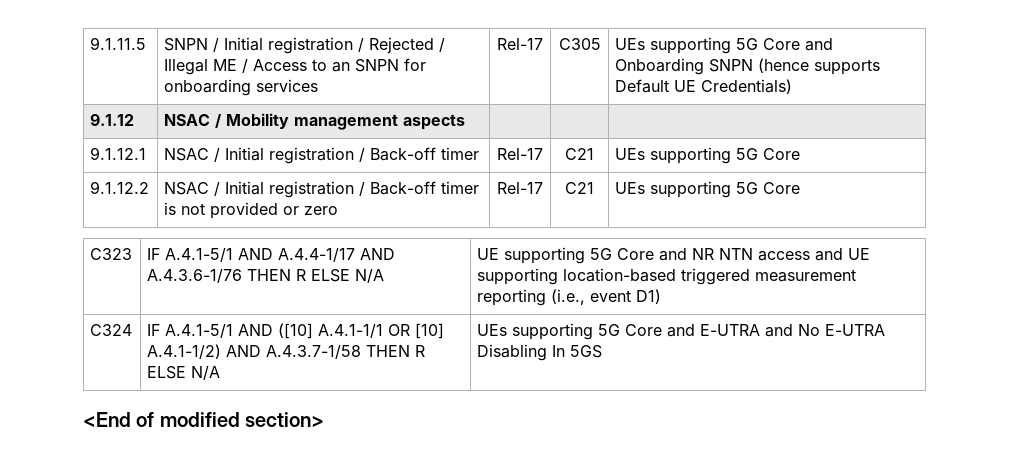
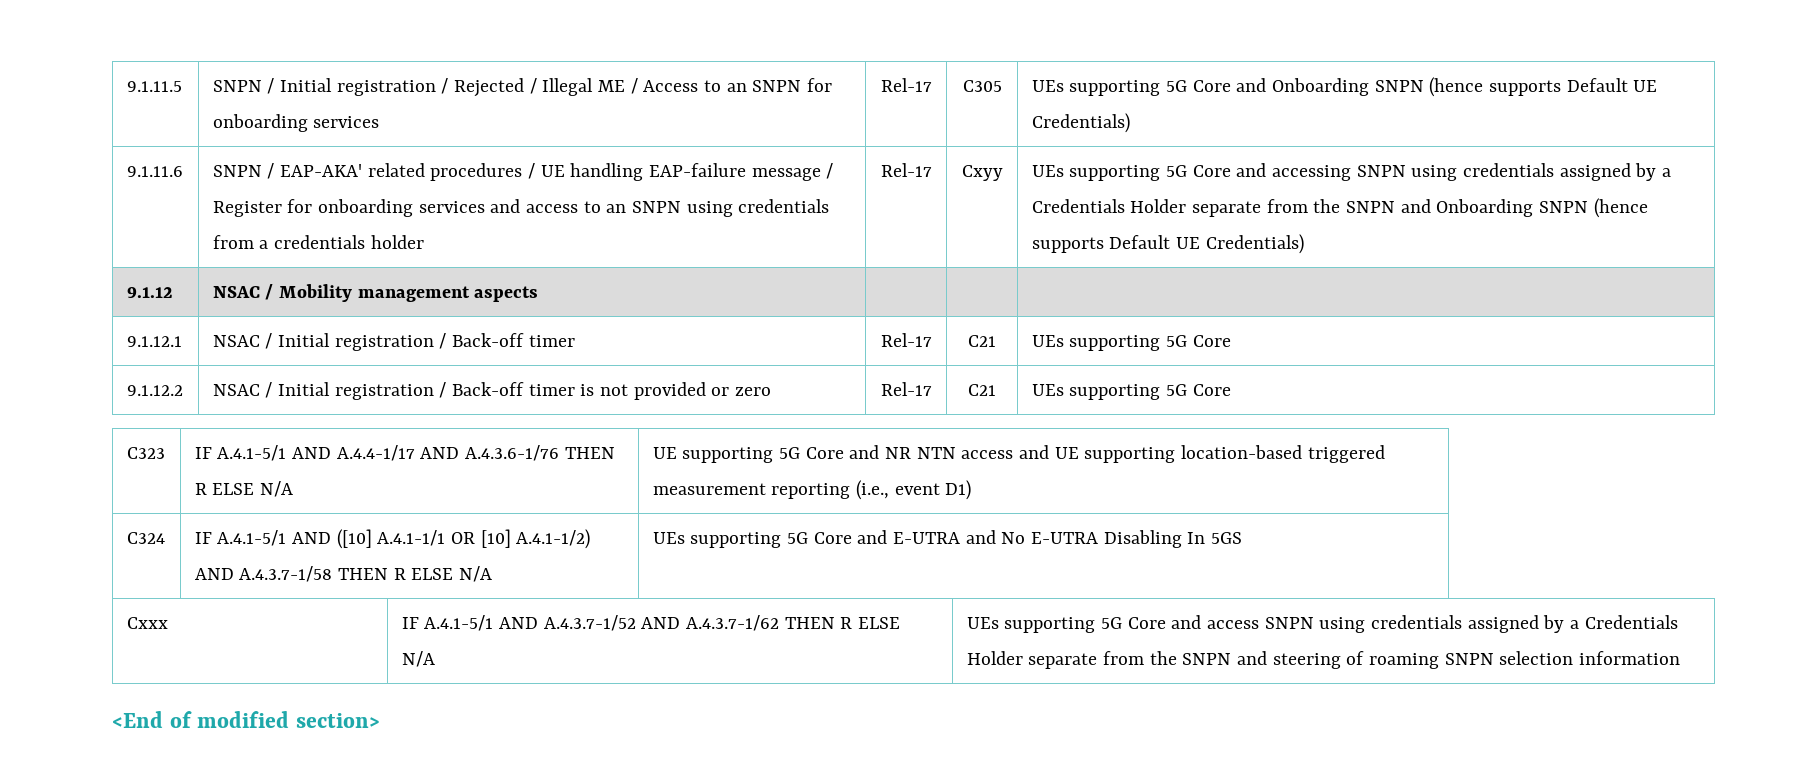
(793, 86) none -> [126,166,183,177] [212,163,834,181] [212,199,830,217] [212,235,424,249] [880,163,932,177] [961,165,1003,181] [1031,163,1671,181] [1031,198,1648,218] [1031,234,1304,254] // 9.1.11.6 | SNPN / EAP-AKA' related procedures / UE handling EAP-failure message / Register for onboarding services and access to an SNPN using credentials from a credentials holder | Rel-17 | Cxyy | UEs supporting 5G Core and accessing SNPN using credentials assigned by a Credentials Holder separate from the SNPN and Onboarding SNPN (hence supports Default UE Credentials)
(603, 351) none -> [126,617,168,629] [401,615,900,631] [401,651,435,667] [966,615,1678,633] [966,651,1680,669] // Cxxx | IF A.4.1-5/1 AND A.4.3.7-1/52 AND A.4.3.7-1/62 THEN R ELSE N/A | UEs supporting 5G Core and access SNPN using credentials assigned by a Credentials Holder separate from the SNPN and steering of roaming SNPN selection information

